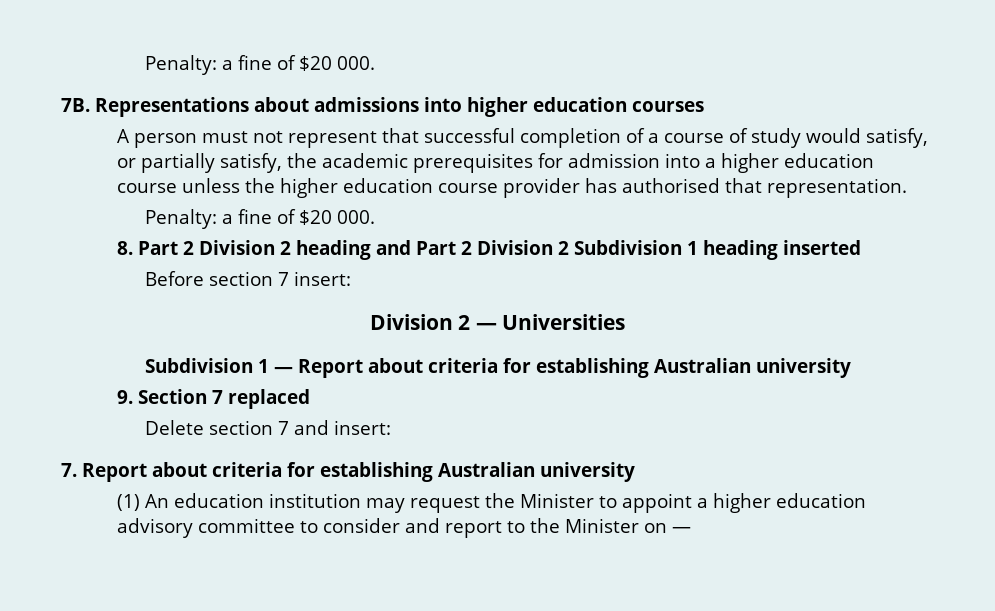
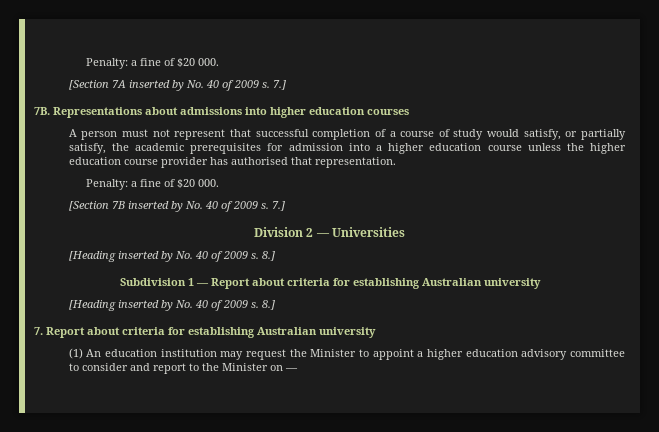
[145,55,376,75] Penalty: a fine of $20 000. -> [86,58,220,69] [68,80,286,91] Penalty: a fine of $20 000. // [Section 7A inserted by No. 40 of 2009 s. 7.]
[117,240,862,260] [145,271,352,286] [369,314,626,330] 8. Part 2 Division 2 heading and Part 2 Division 2 Subdivision 1 heading inserted // Before section 7 insert: // Division 2 — Universities -> [68,201,285,212] [254,227,405,237] [68,251,275,262] [Section 7B inserted by No. 40 of 2009 s. 7.] // Division 2 — Universities // [Heading inserted by No. 40 of 2009 s. 8.]
[117,389,311,409] [145,420,392,435] 9. Section 7 replaced // Delete section 7 and insert: -> [68,300,275,311] [Heading inserted by No. 40 of 2009 s. 8.]

